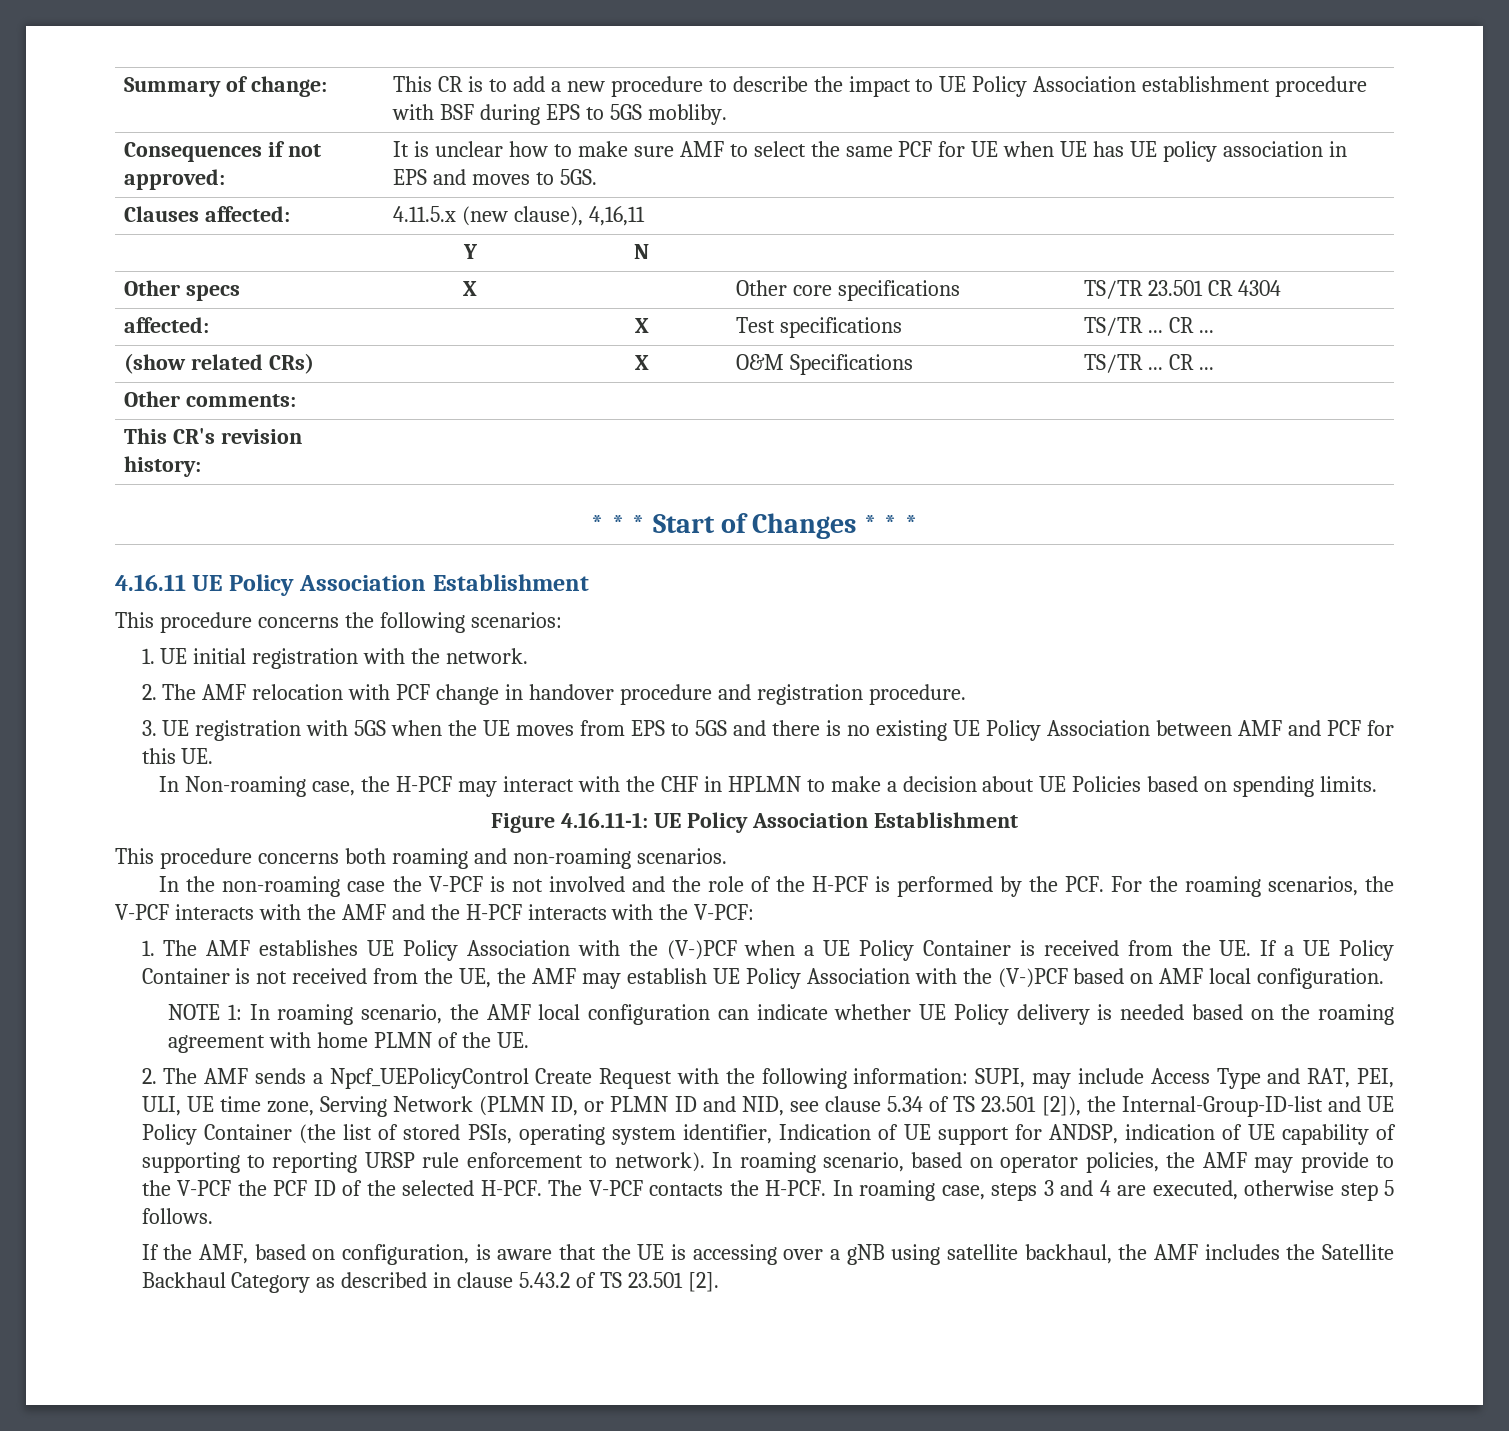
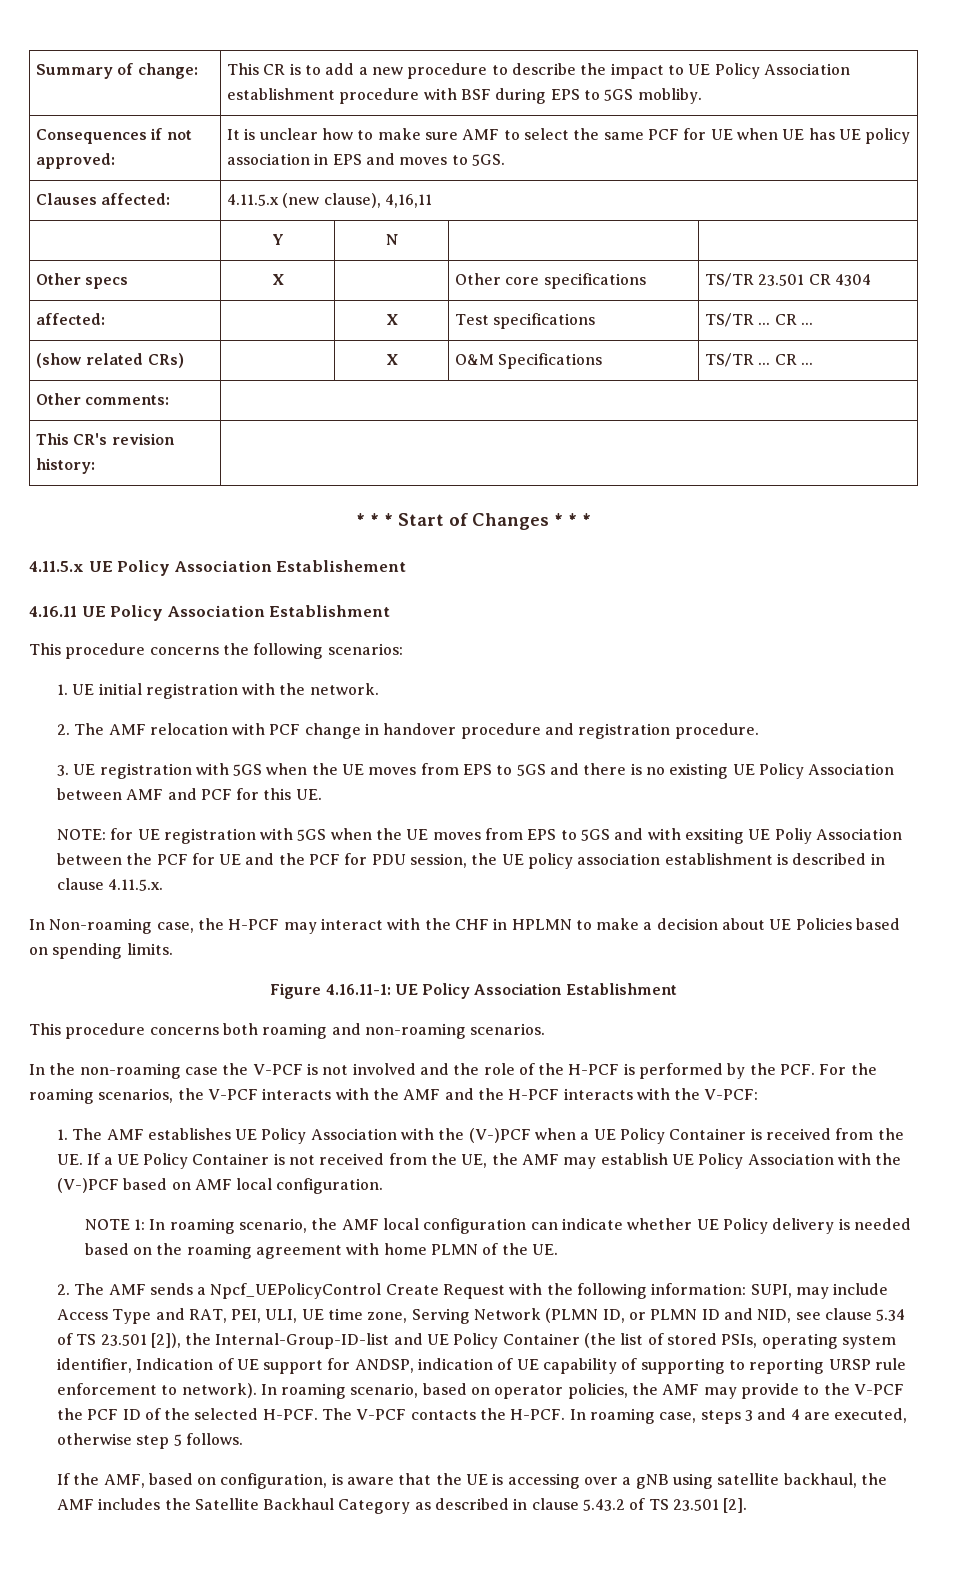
(918, 524) none -> [29,560,407,576] // 4.11.5.x UE Policy Association Establishement
(214, 756) none -> [56,828,902,844] [56,853,885,869] [56,878,164,891] // NOTE: for UE registration with 5GS when the UE moves from EPS to 5GS and with exsiting UE Poliy Association between the PCF for UE and the PCF for PDU session, the UE policy association establishment is described in clause 4.11.5.x.

